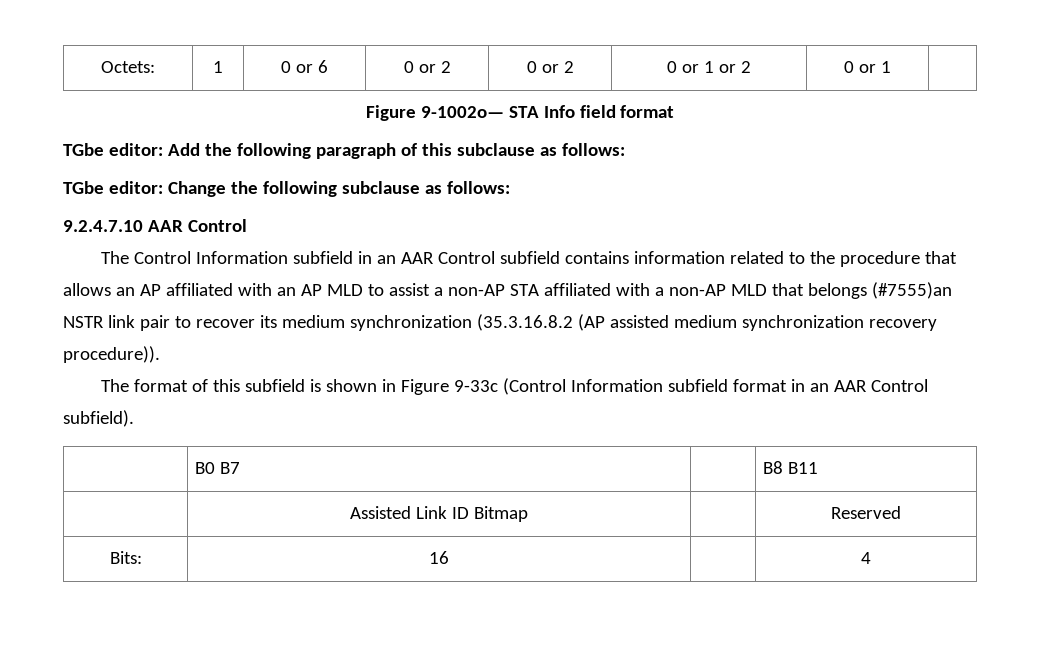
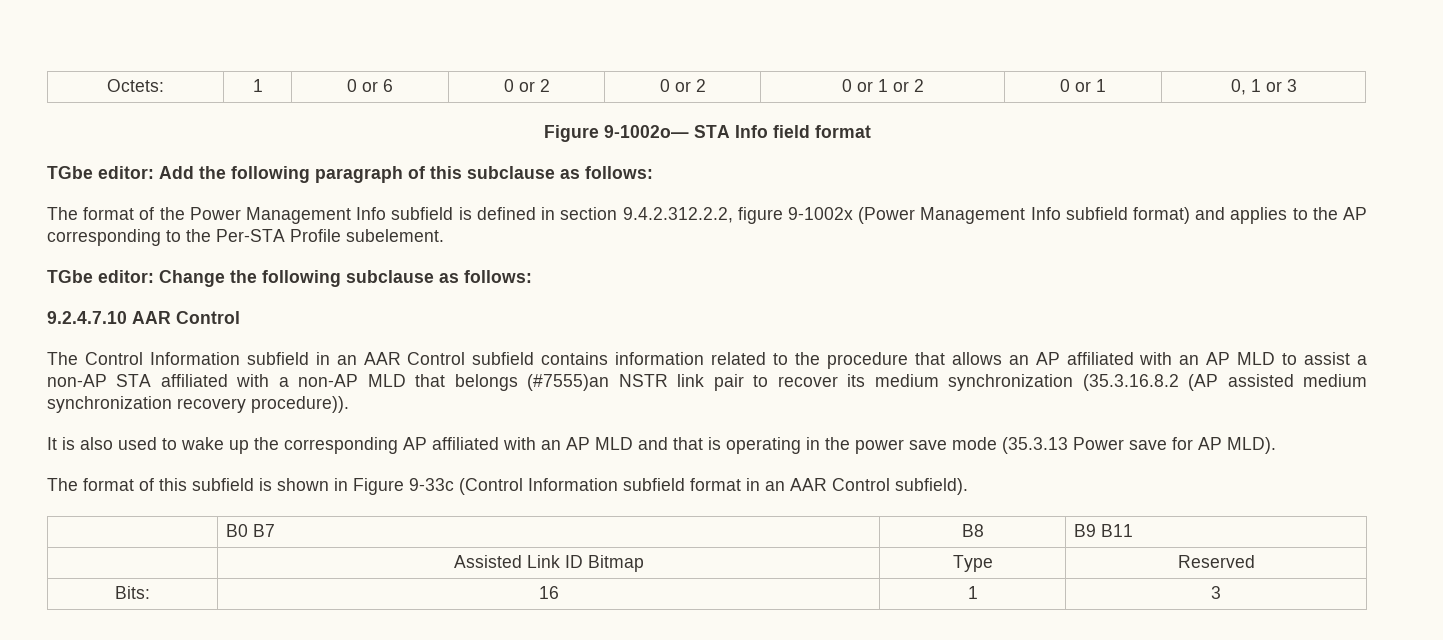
(891, 67) none -> [1230,79,1297,95] 0, 1 or 3
(625, 149) none -> [47,207,1367,224] [47,229,444,246] // The format of the Power Management Info subfield is defined in section 9.4.2.312.2.2, figure 9-1002x (Power Management Info subfield format) and applies to the AP corresponding to the Per-STA Profile subelement.
(160, 354) none -> [47,437,1276,454] // It is also used to wake up the corresponding AP affiliated with an AP MLD and that is operating in the power save mode (35.3.13 Power save for AP MLD).
[763,461,784,474] | B8 -> [961,524,984,537] [1074,524,1097,537] B8 | B9
(528, 514) none -> [952,555,993,572] Type
[861,552,871,564] | 4 -> [967,586,978,599] [1211,586,1221,599] 1 | 3

